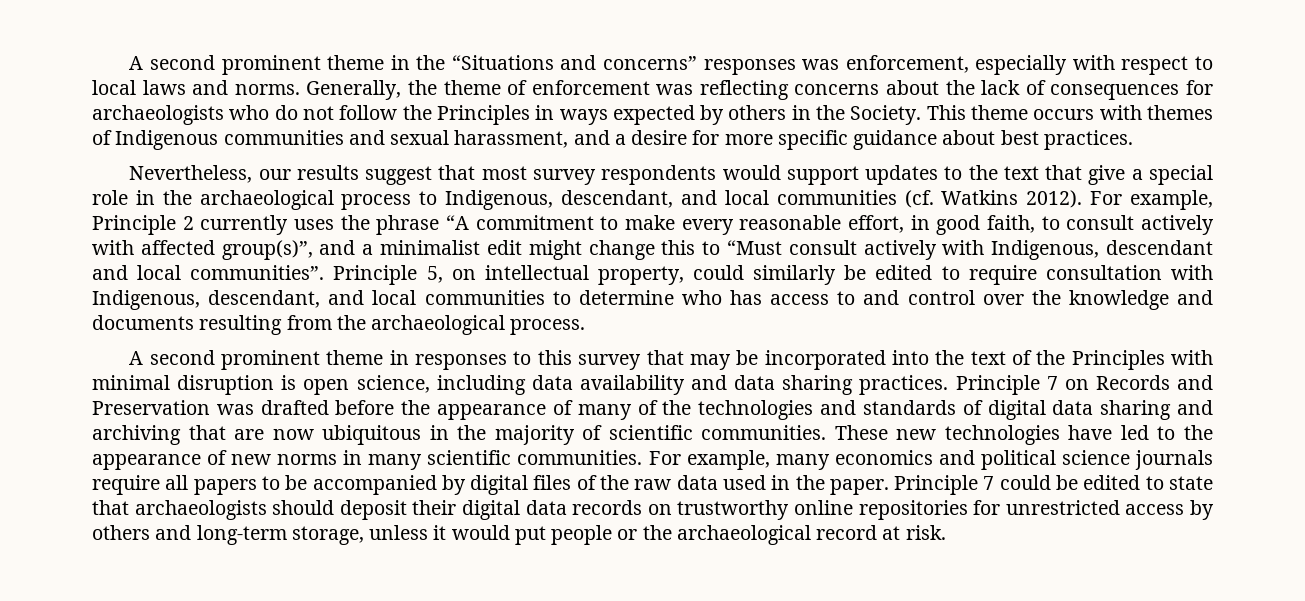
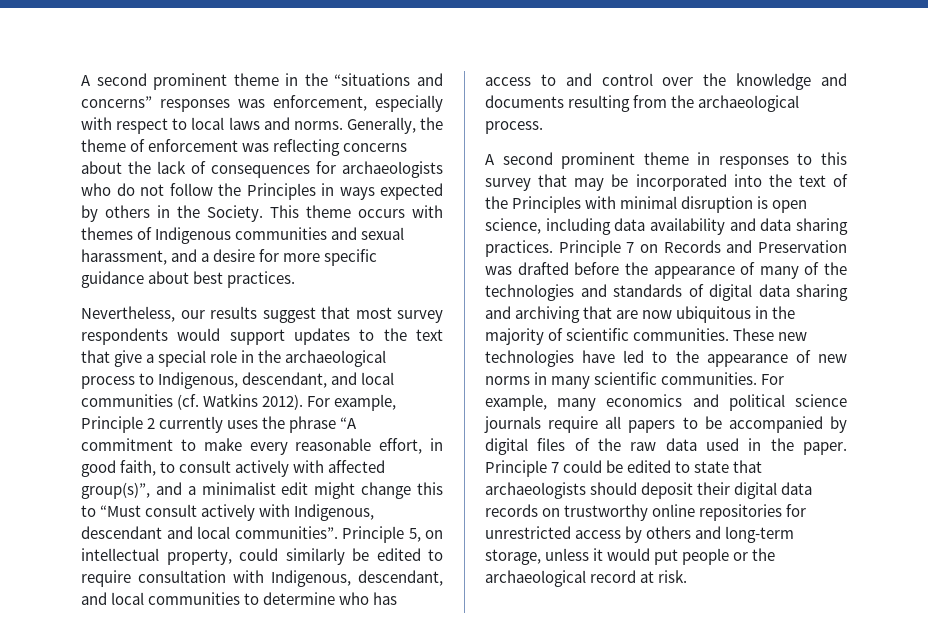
[451,55,554,70] “Situations -> [334,73,411,86] “situations

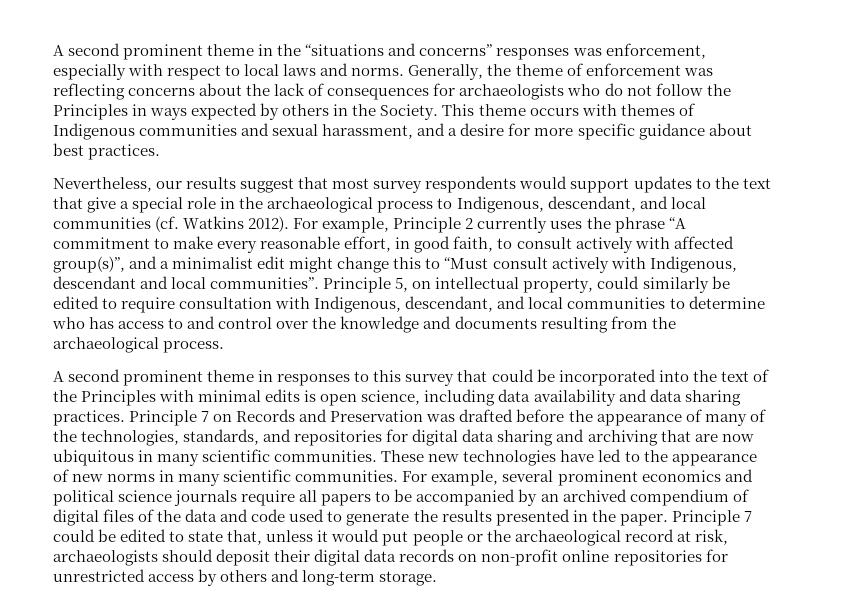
[574,178,605,191] may -> [491,369,534,382] could
[681,196,754,213] disruption -> [265,389,301,402] edits
[485,284,704,301] technologies and standards of -> [81,429,409,446] technologies, standards, and repositories for
[772,306,796,319] [485,328,564,345] the majority of -> [157,454,200,466] many
[557,398,597,411] many -> [502,470,638,486] several prominent
[485,438,739,455] digital files of the raw data used -> [540,489,749,506] [53,509,570,526] an archived compendium of digital files of the data and code used to generate the results presented
[733,460,763,473] [485,482,813,499] [485,504,807,521] [485,526,795,543] [485,549,541,565] that archaeologists should deposit their digital data records on trustworthy online repositories for unrestricted access by others and long-term storage, -> [227,530,263,545] that,
[658,570,688,583] risk. -> [694,529,728,545] [53,549,728,566] [53,569,438,586] risk, archaeologists should deposit their digital data records on non-profit online repositories for unrestricted access by others and long-term storage.

